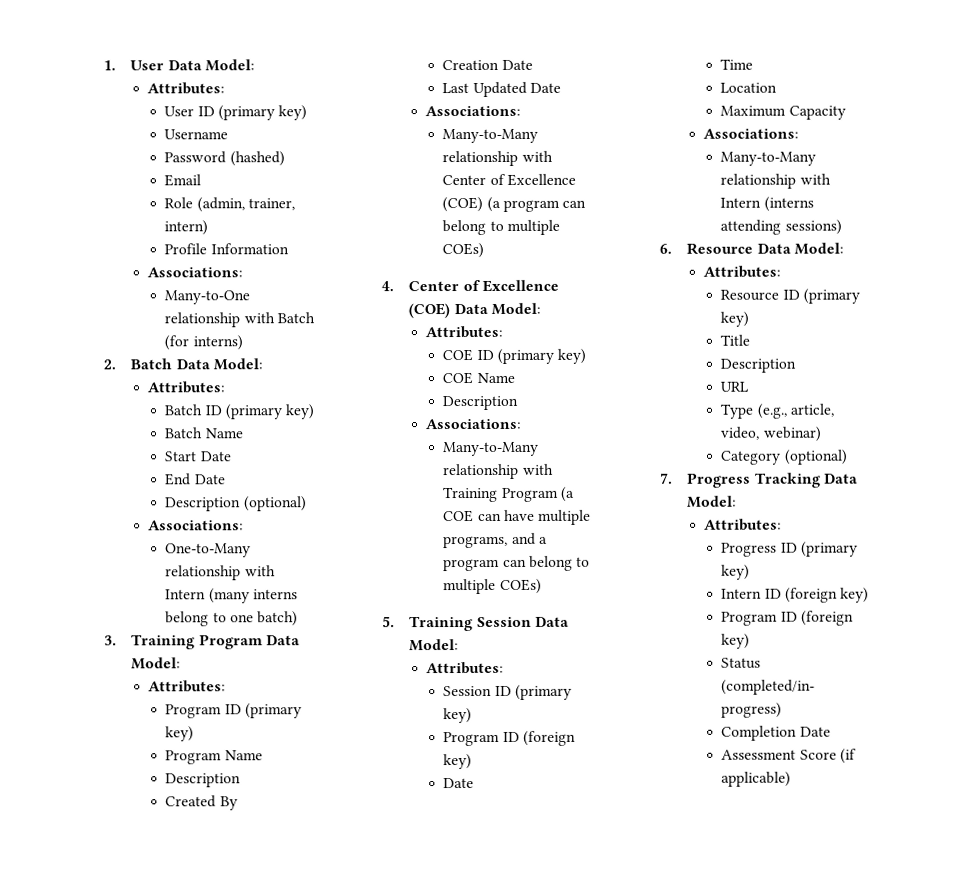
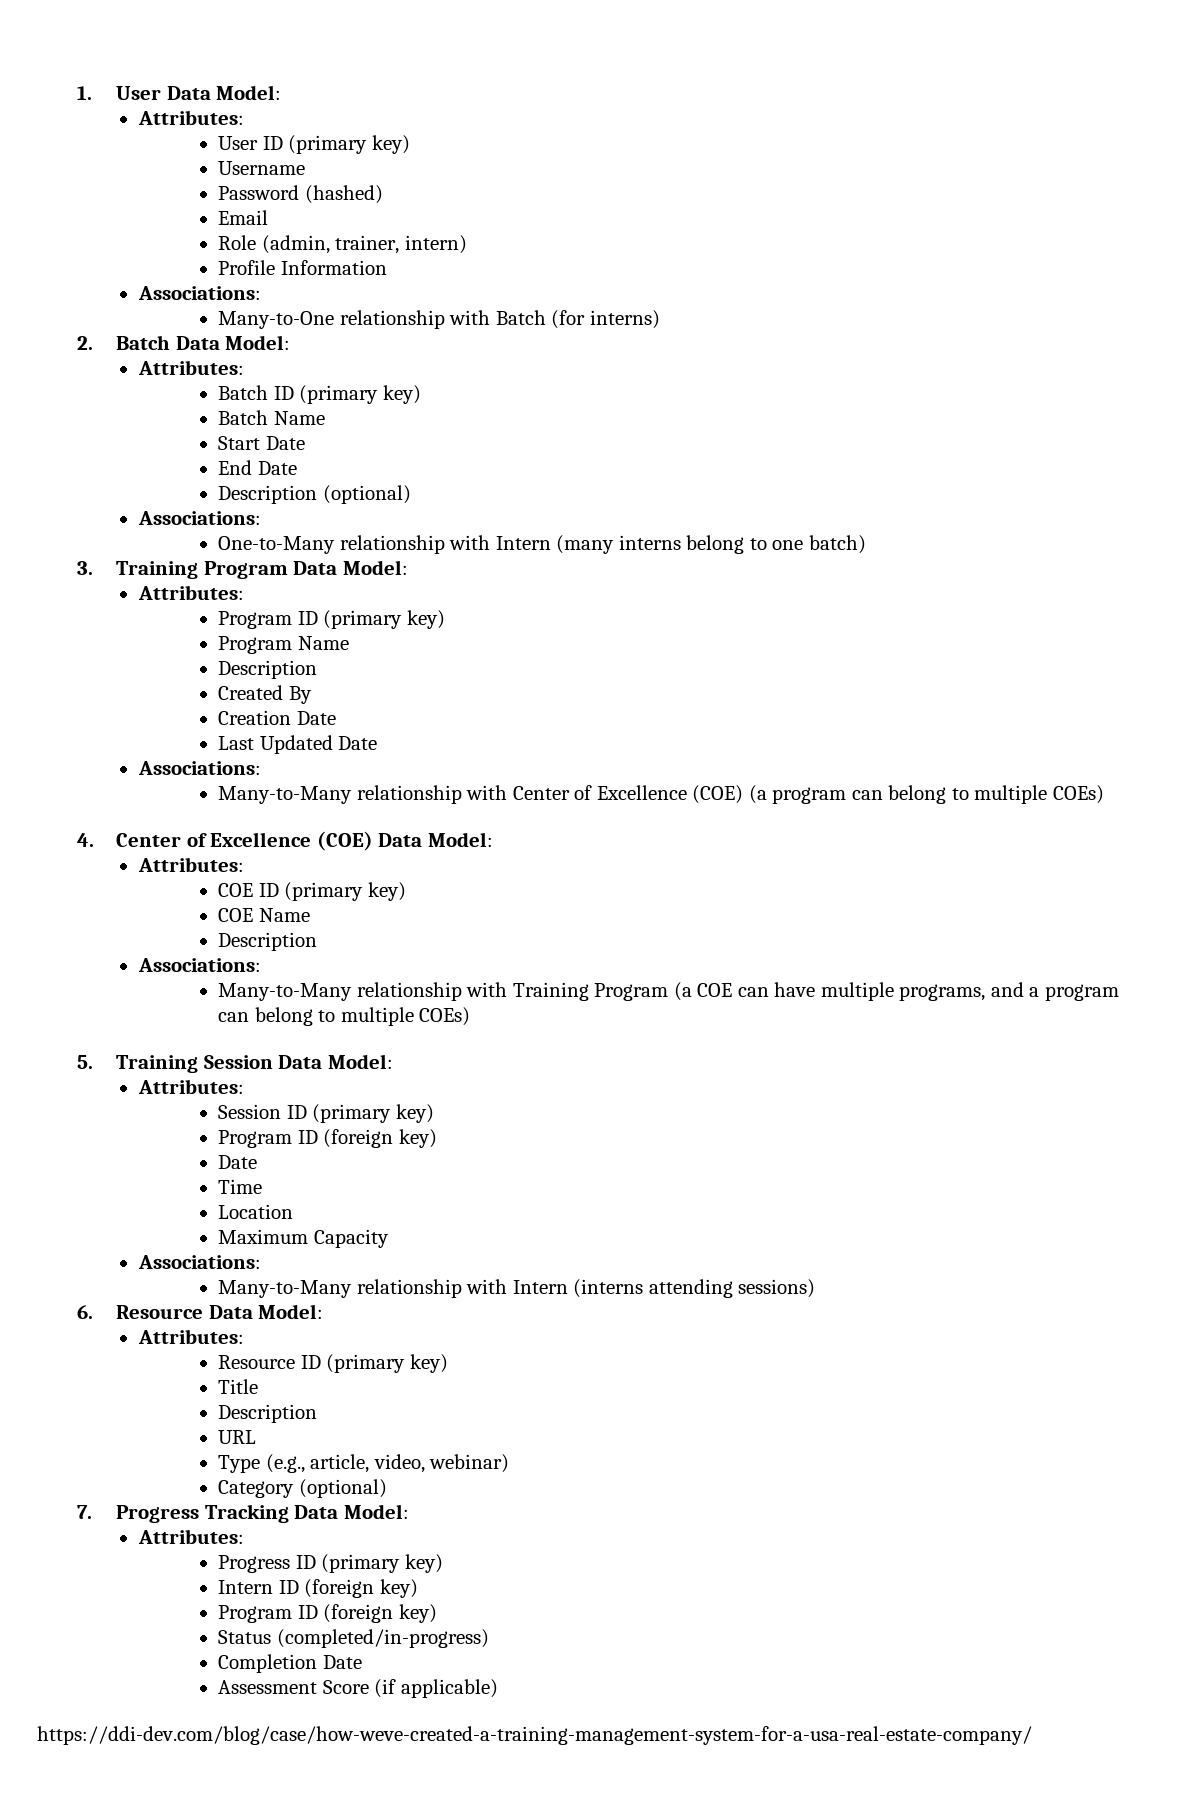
(792, 779) none -> [37,1726,1032,1745] // https://ddi-dev.com/blog/case/how-weve-created-a-training-management-system-for-a-usa-real-estate-company/

